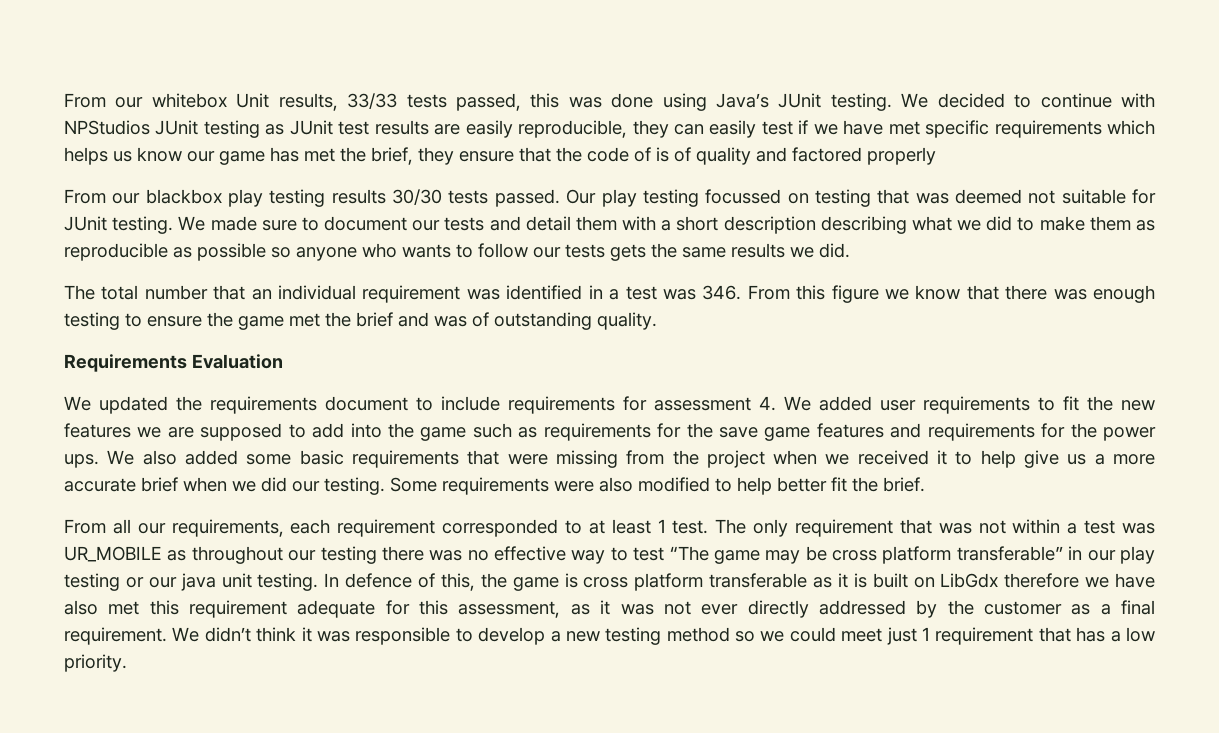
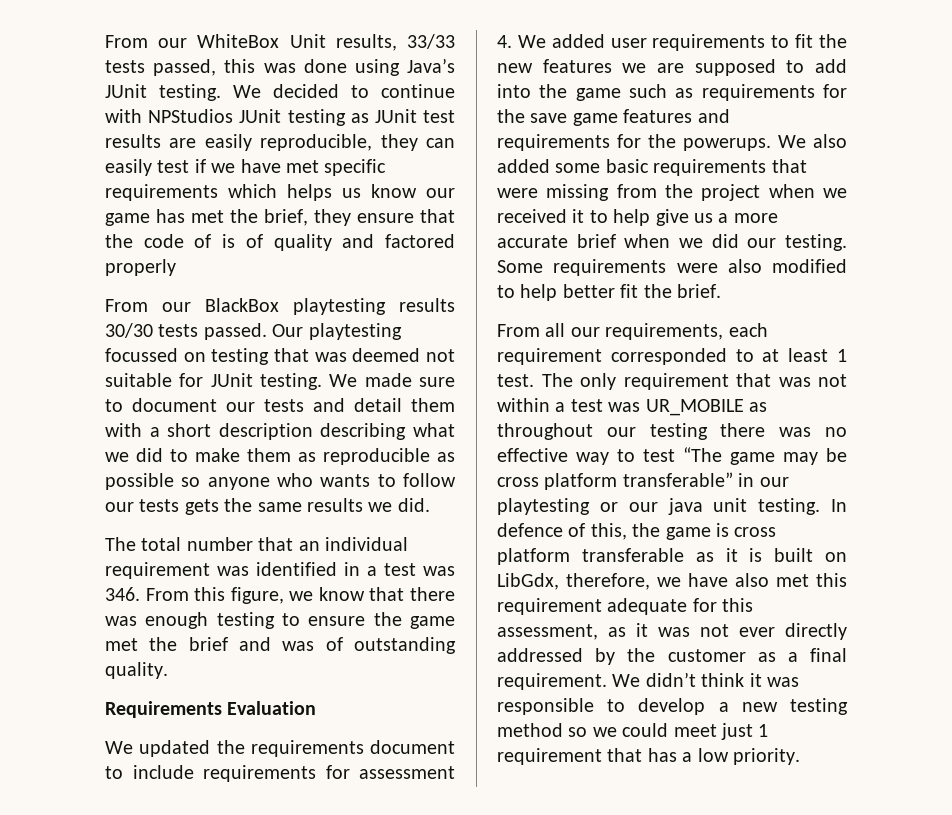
[64,93,227,108] From our whitebox -> [105,34,280,48] From our WhiteBox
[145,189,326,207] blackbox play testing -> [205,298,386,315] BlackBox playtesting
[601,189,699,207] play testing -> [308,323,402,340] playtesting
[831,285,879,303] figure -> [230,587,284,604] figure,
[1103,427,1157,441] [64,454,99,468] power ups. -> [683,138,771,151] powerups.
[1120,546,1156,564] [64,573,120,591] play testing -> [497,498,590,515] playtesting
[940,573,1080,588] LibGdx therefore -> [497,573,650,590] LibGdx, therefore,

